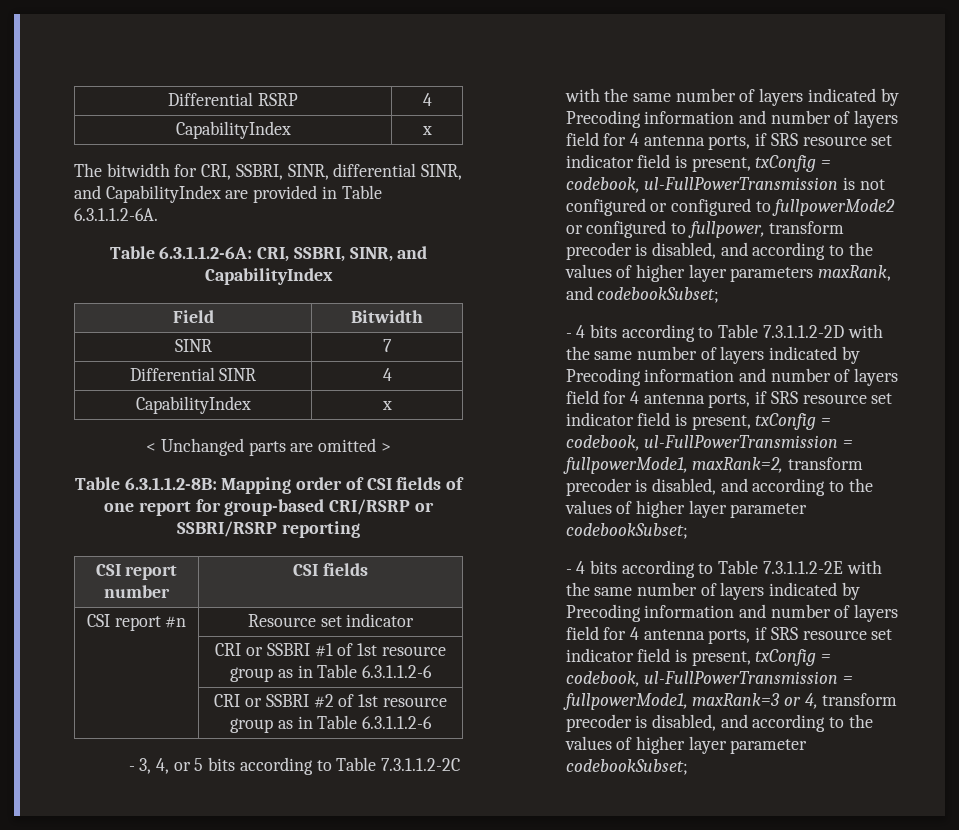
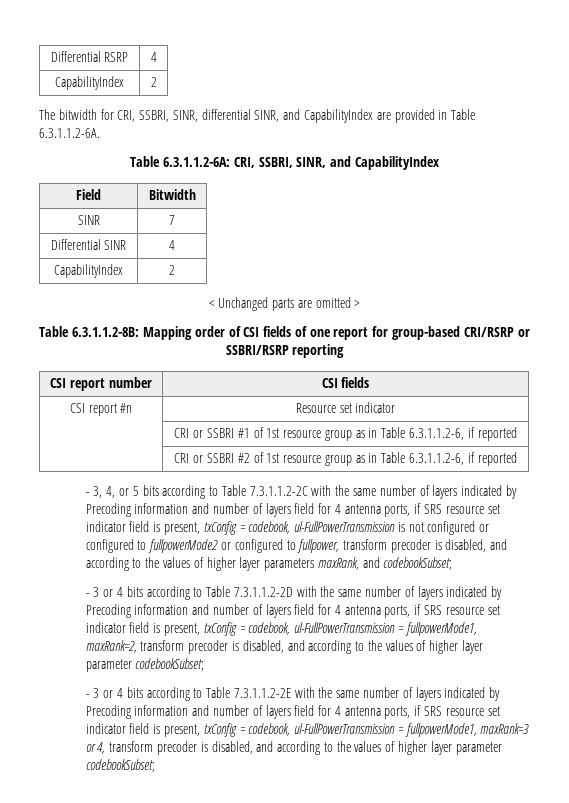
[421,126,432,135] x -> [150,77,157,87] 2
[381,401,392,410] x -> [169,265,175,275] 2
[361,665,432,678] 6.3.1.1.2-6 -> [409,427,517,441] 6.3.1.1.2-6, if reported
[361,716,432,729] 6.3.1.1.2-6 -> [409,452,517,466] 6.3.1.1.2-6, if reported
(572, 335) none -> [93,587,114,597] 3 or
(572, 571) none -> [93,688,114,698] 3 or

